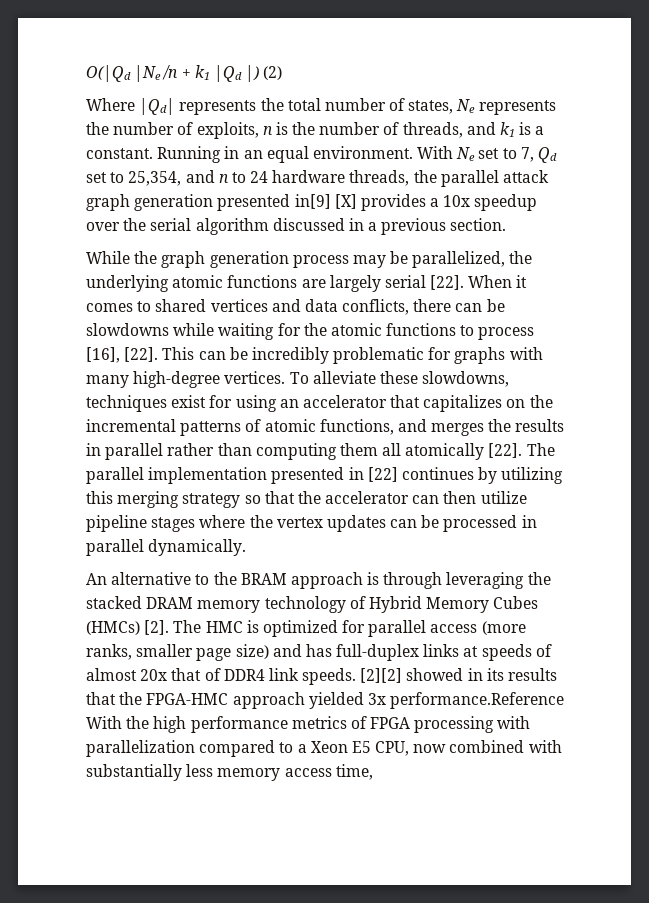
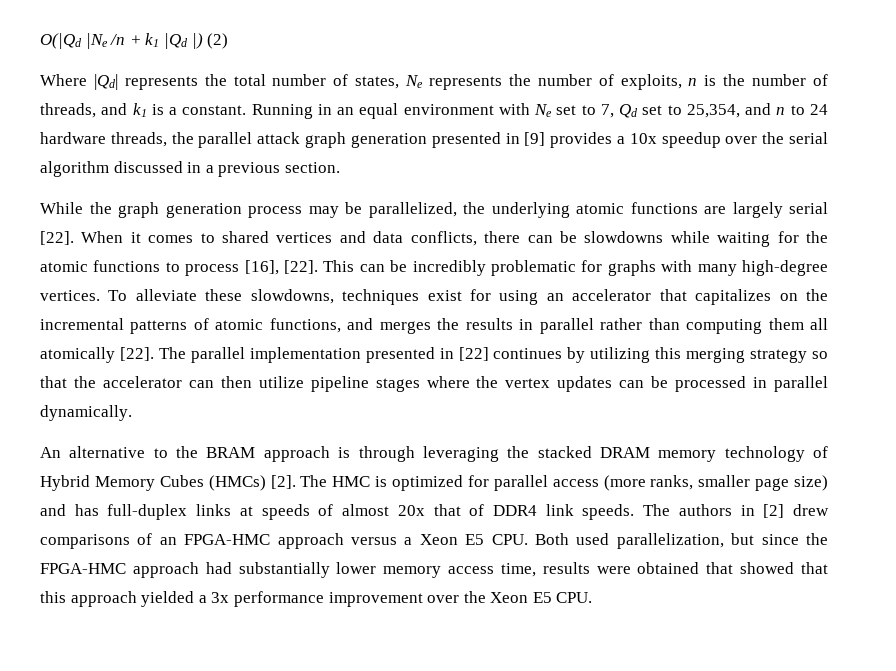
[312,146,454,159] environment. With -> [403,103,530,115] environment with
[294,194,357,209] in[9] [X] -> [505,132,546,146] in [9]
[360,668,558,683] [86,692,565,709] [86,716,531,733] [86,740,562,757] [86,764,373,781] [2][2] showed in its results that the FPGA-HMC approach yielded 3x performance.Reference With the high performance metrics of FPGA processing with parallelization compared to a Xeon E5 CPU, now combined with substantially less memory access time, -> [643,504,829,518] [40,533,828,549] [40,562,828,578] [40,591,593,607] The authors in [2] drew comparisons of an FPGA-HMC approach versus a Xeon E5 CPU. Both used parallelization, but since the FPGA-HMC approach had substantially lower memory access time, results were obtained that showed that this approach yielded a 3x performance improvement over the Xeon E5 CPU.

